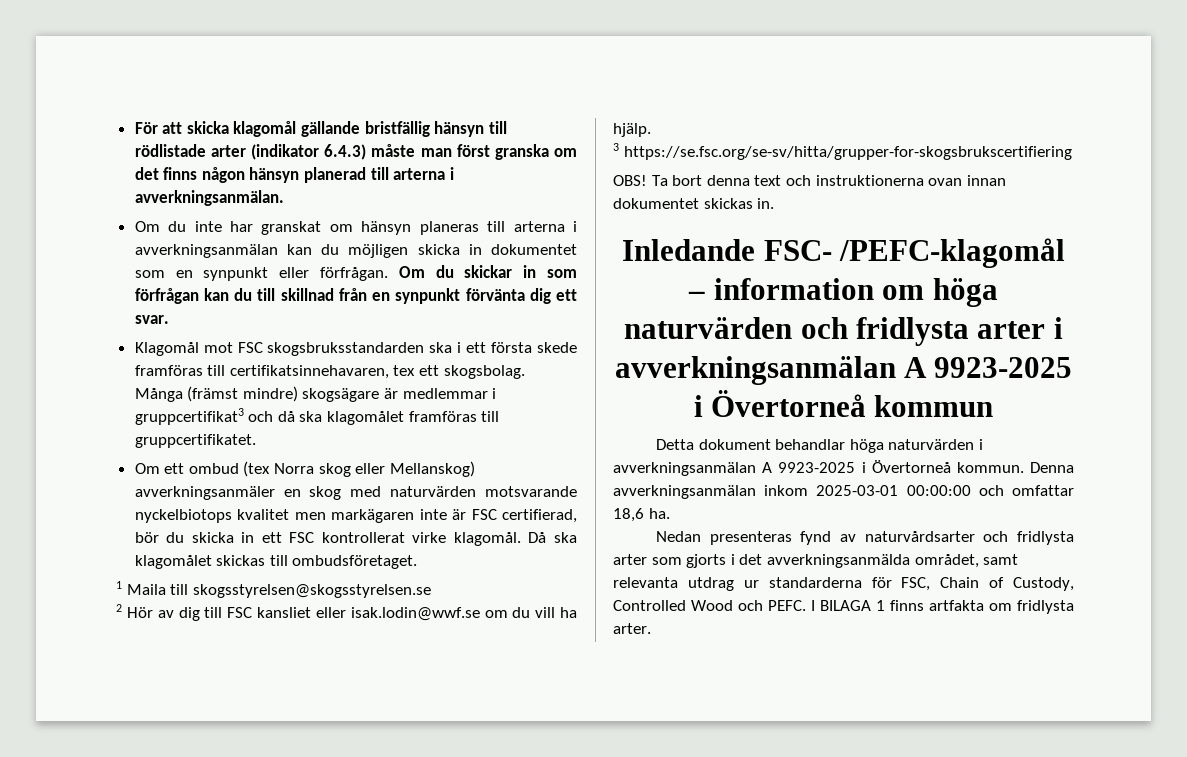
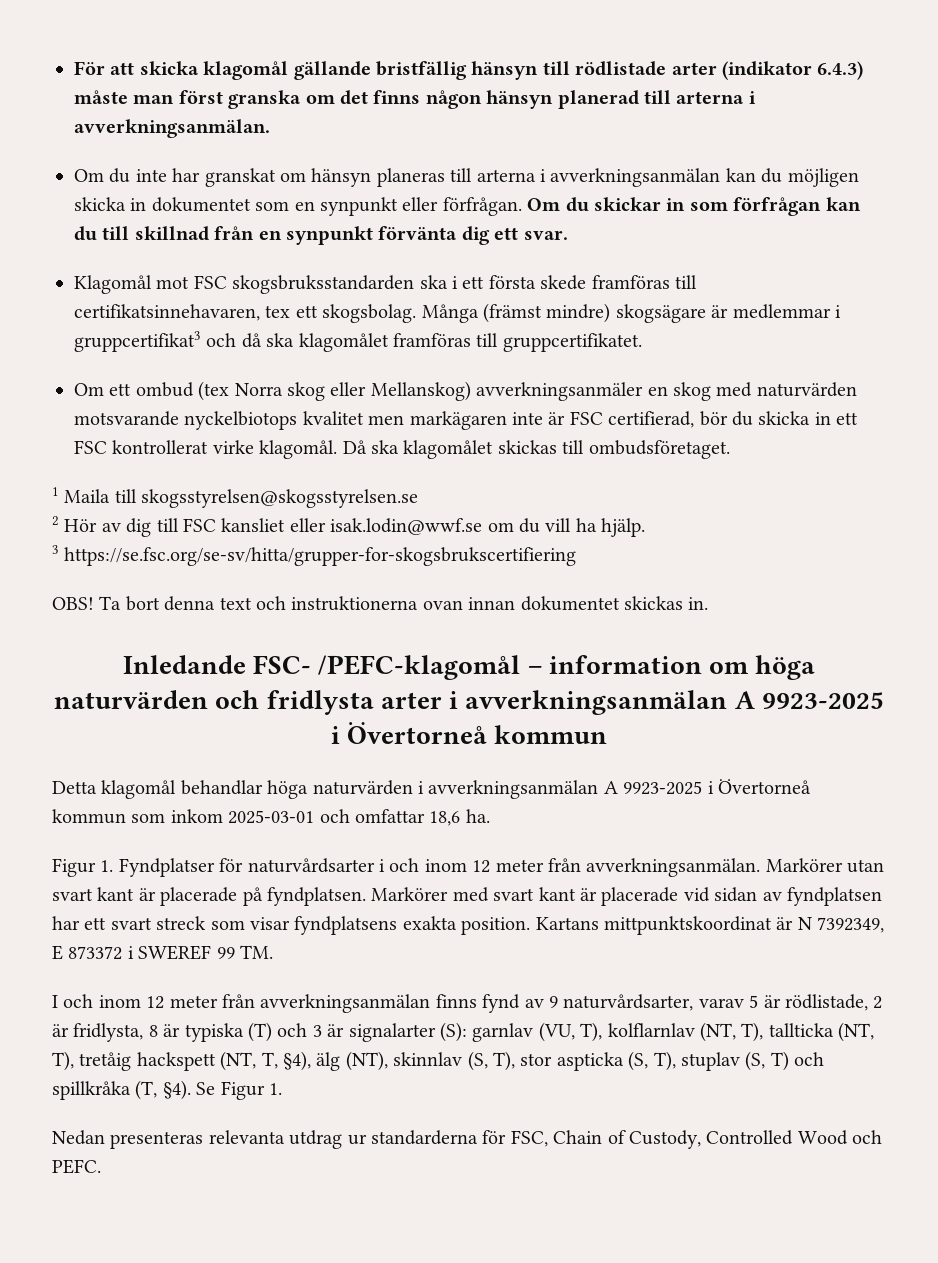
[698,439,771,450] dokument -> [101,780,177,799] klagomål
[956,462,1074,473] [613,485,756,499] kommun. Denna avverkningsanmälan -> [52,809,166,824] kommun som
[906,485,971,496] 00:00:00 -> (315, 817) none
[656,531,1074,545] [613,554,1019,568] Nedan presenteras fynd av naturvårdsarter och fridlysta arter som gjorts i det avverkningsanmälda området, samt -> [52,858,885,877] [52,887,882,906] [52,916,885,935] [52,945,273,960] [52,994,883,1013] [52,1022,875,1042] [52,1051,825,1071] [52,1080,282,1100] [52,1130,204,1149] Figur 1. Fyndplatser för naturvårdsarter i och inom 12 meter från avverkningsanmälan. Markörer utan svart kant är placerade på fyndplatsen. Markörer med svart kant är placerade vid sidan av fyndplatsen har ett svart streck som visar fyndplatsens exakta position. Kartans mittpunktskoordinat är N 7392349, E 873372 i SWEREF 99 TM. // I och inom 12 meter från avverkningsanmälan finns fynd av 9 naturvårdsarter, varav 5 är rödlistade, 2 är fridlysta, 8 är typiska (T) och 3 är signalarter (S): garnlav (VU, T), kolflarnlav (NT, T), tallticka (NT, T), tretåig hackspett (NT, T, §4), älg (NT), skinnlav (S, T), stor aspticka (S, T), stuplav (S, T) och spillkråka (T, §4). Se Figur 1. // Nedan presenteras
[811,600,1074,614] [613,623,651,634] I BILAGA 1 finns artfakta om fridlysta arter. -> (101, 1166) none

